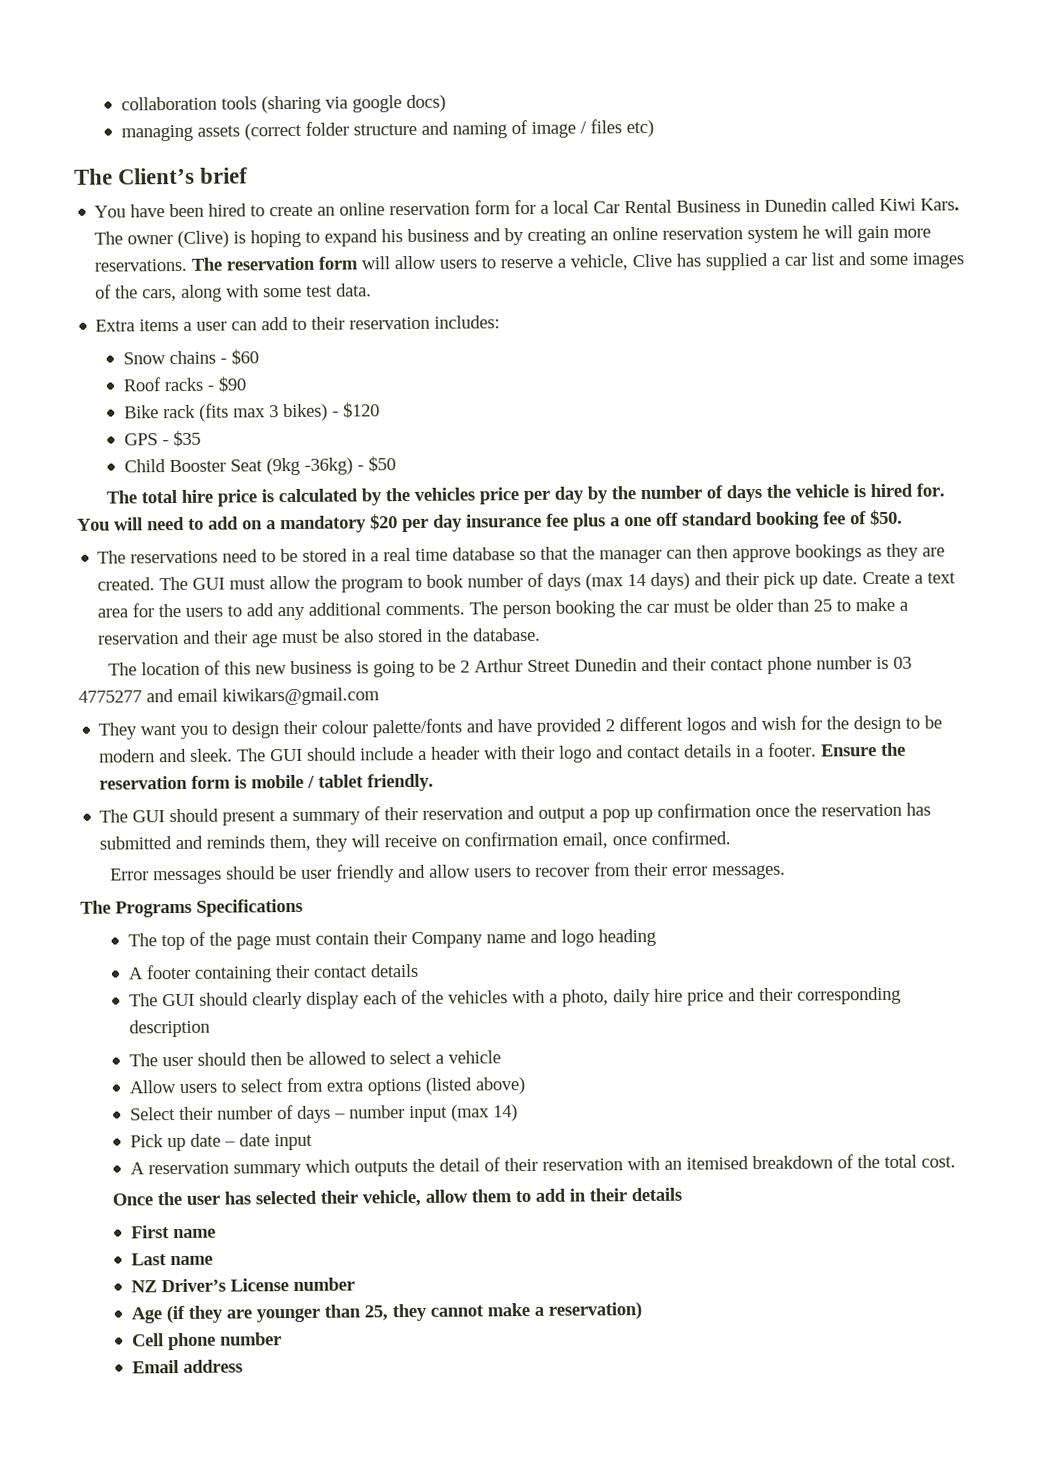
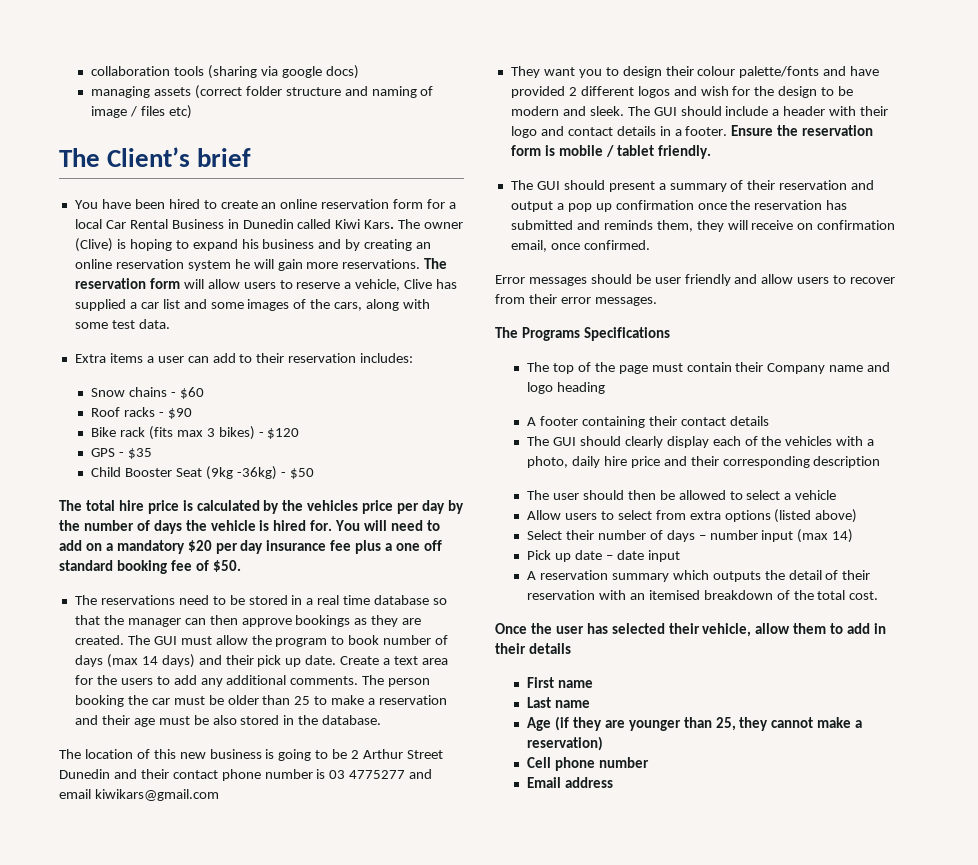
[130,1277,355,1293] // NZ Driver’s License number -> (590, 704) none

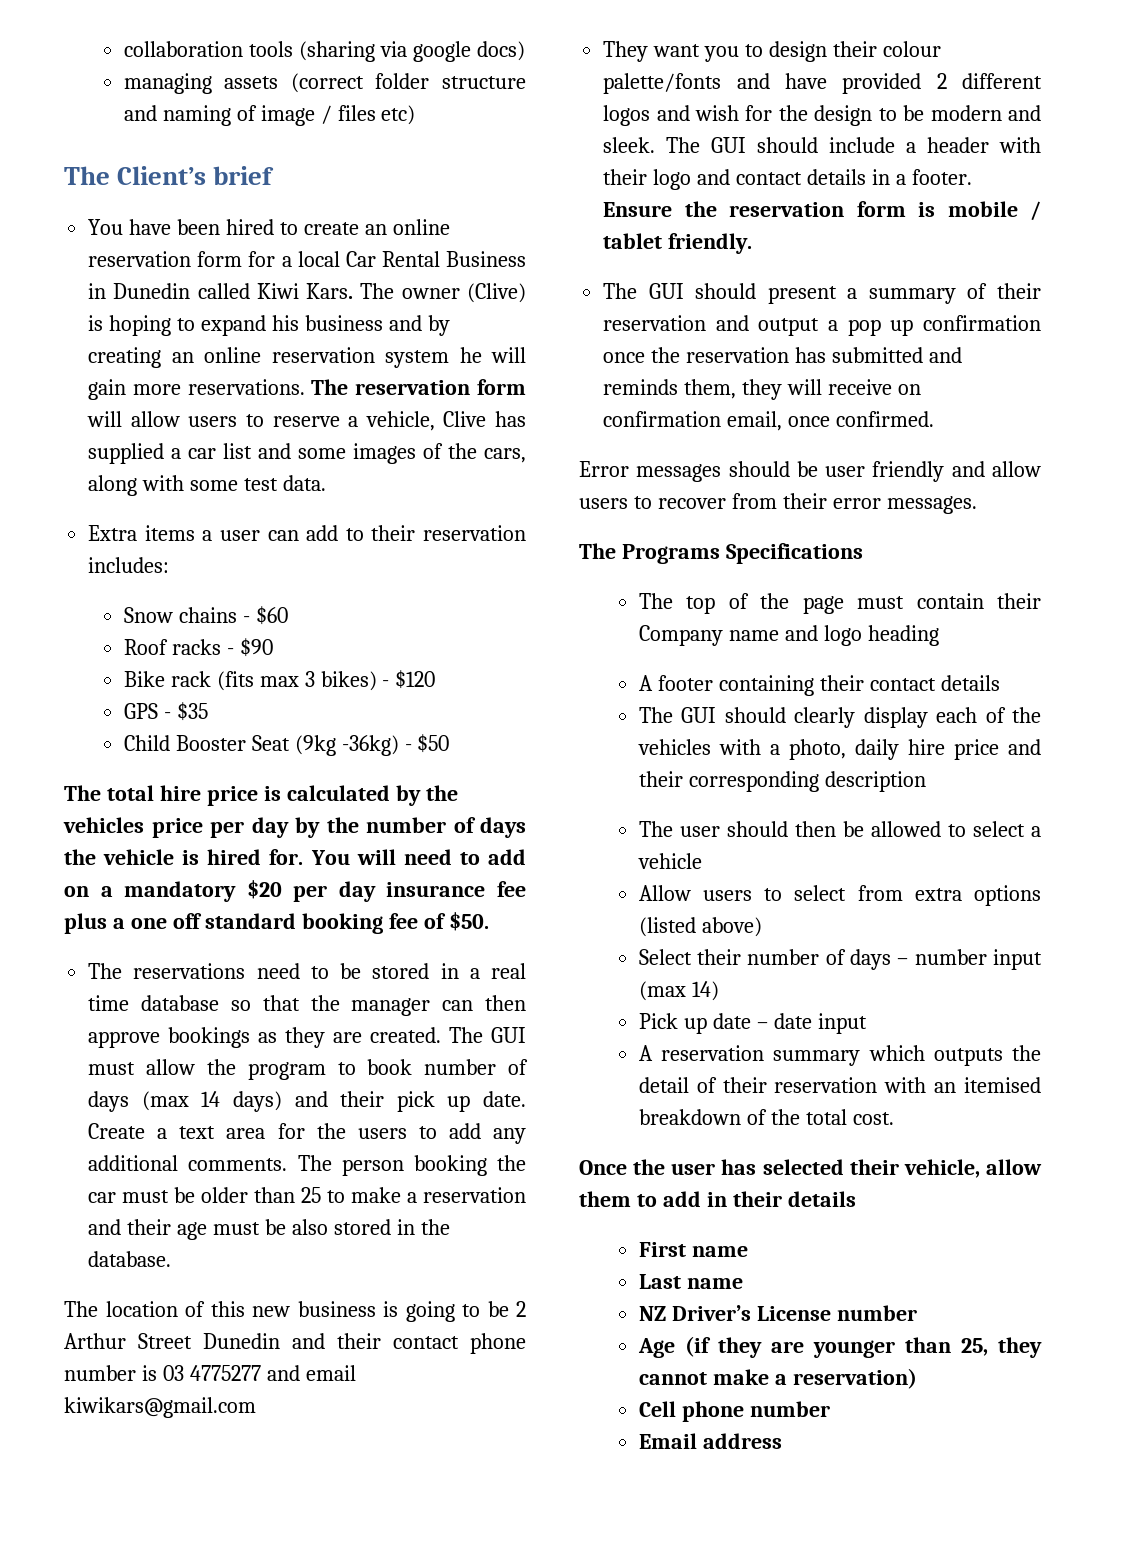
(590, 704) none -> [638,1305,917,1321] // NZ Driver’s License number

